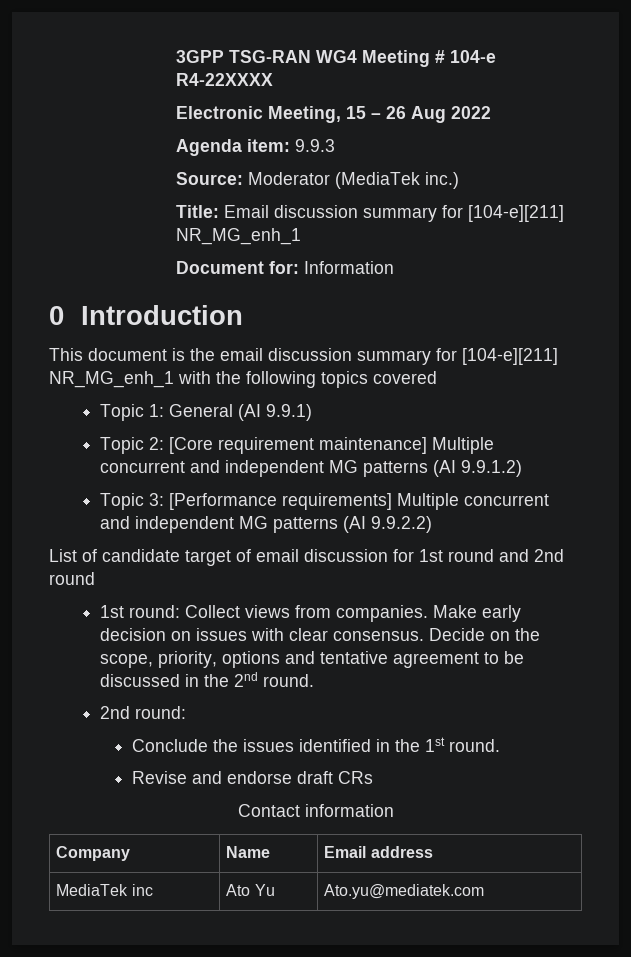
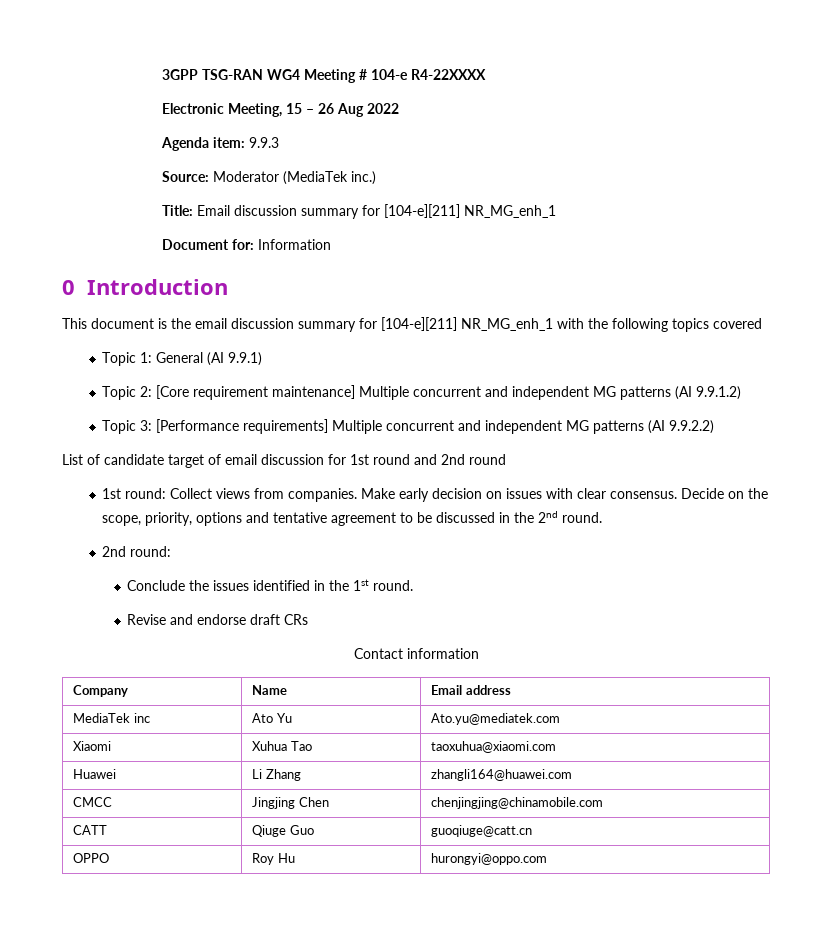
(485, 891) none -> [73,741,112,751] [252,741,312,751] [431,741,557,753] [73,769,117,779] [252,769,301,781] [431,769,573,781] [73,797,113,807] [252,797,329,809] [431,797,604,809] [73,825,108,835] [252,825,314,837] [431,825,533,837] [73,853,110,863] [252,853,295,865] [431,853,548,865] // Xiaomi | Xuhua Tao | taoxuhua@xiaomi.com // Huawei | Li Zhang | zhangli164@huawei.com // CMCC | Jingjing Chen | chenjingjing@chinamobile.com // CATT | Qiuge Guo | guoqiuge@catt.cn // OPPO | Roy Hu | hurongyi@oppo.com

